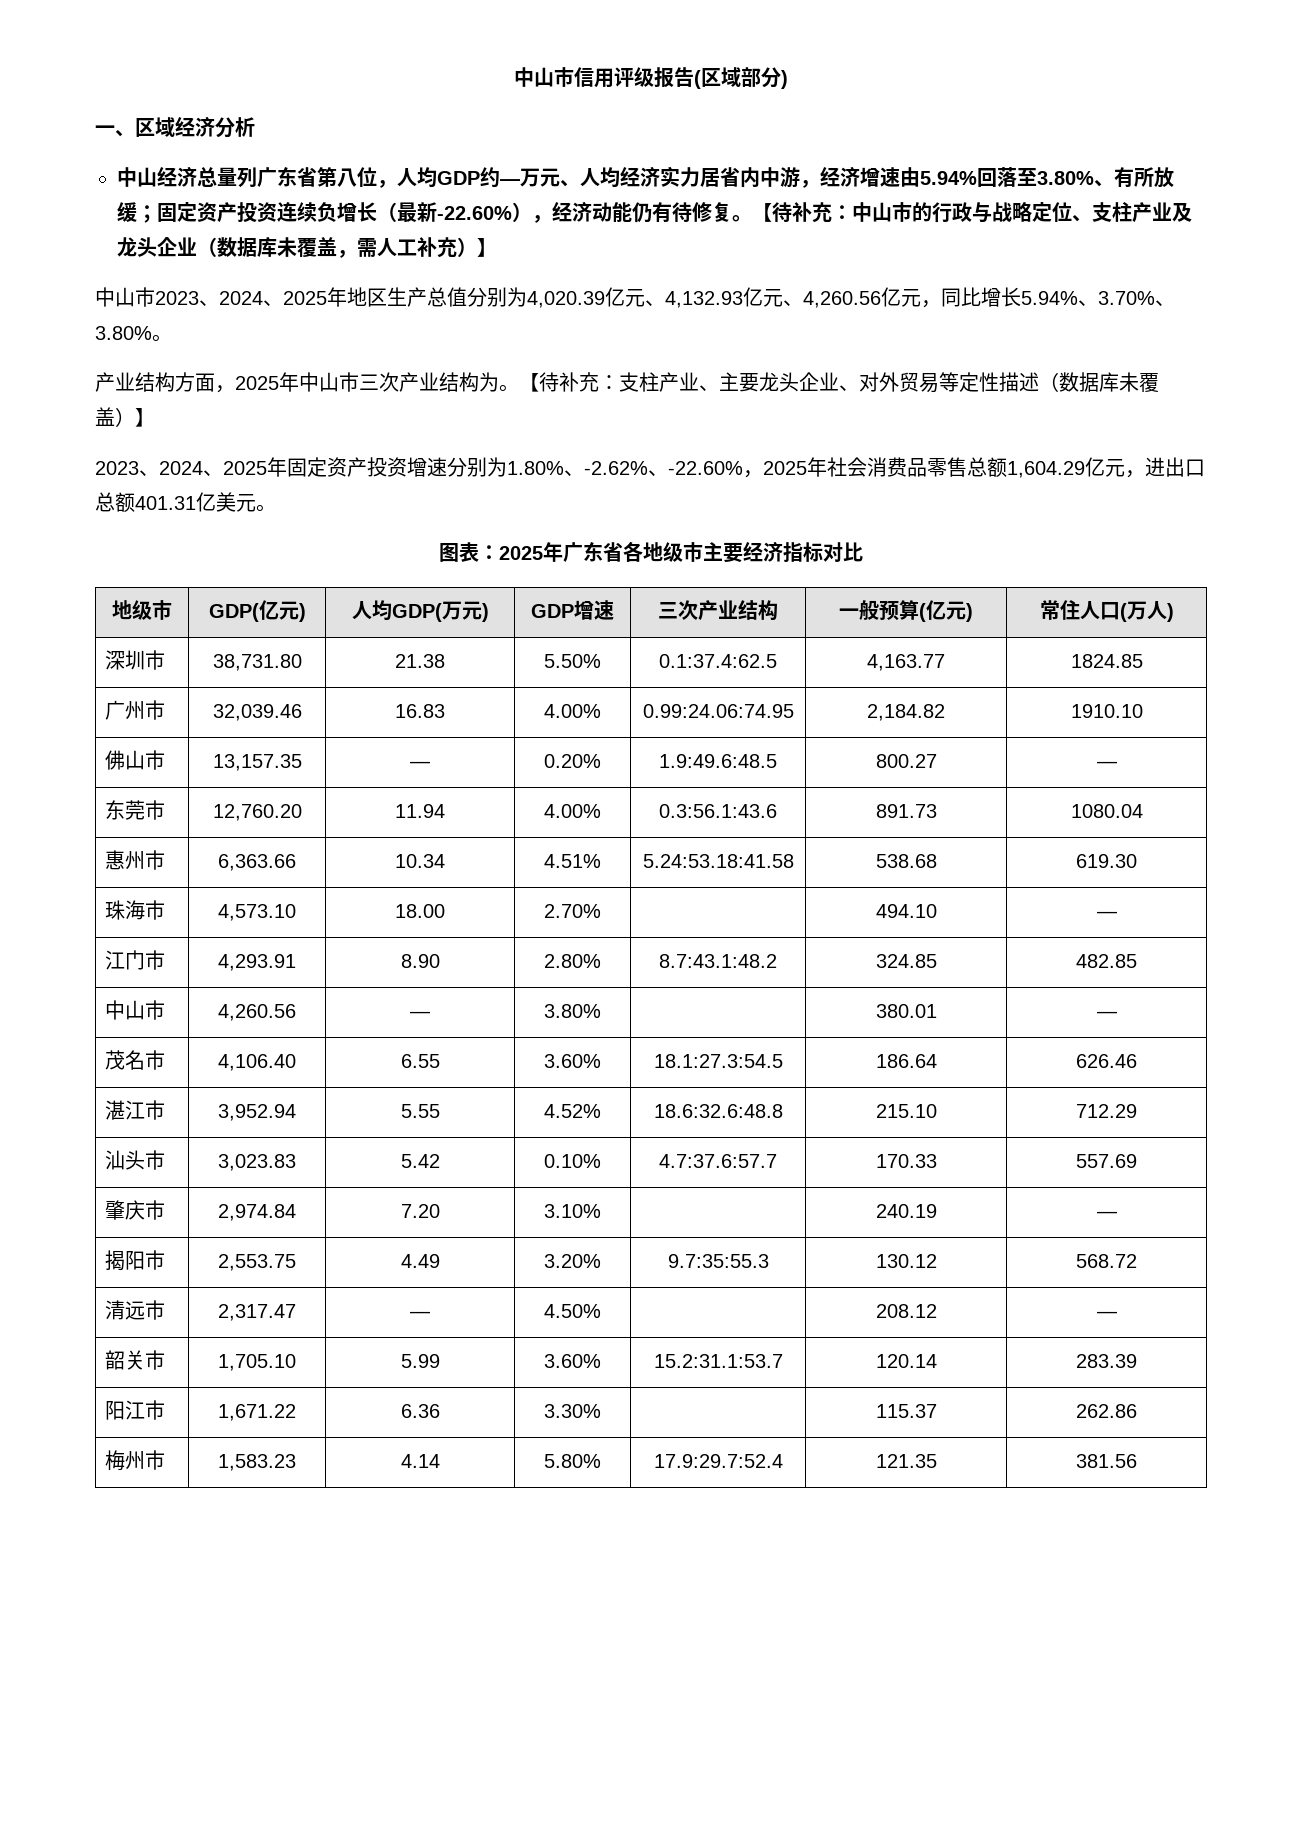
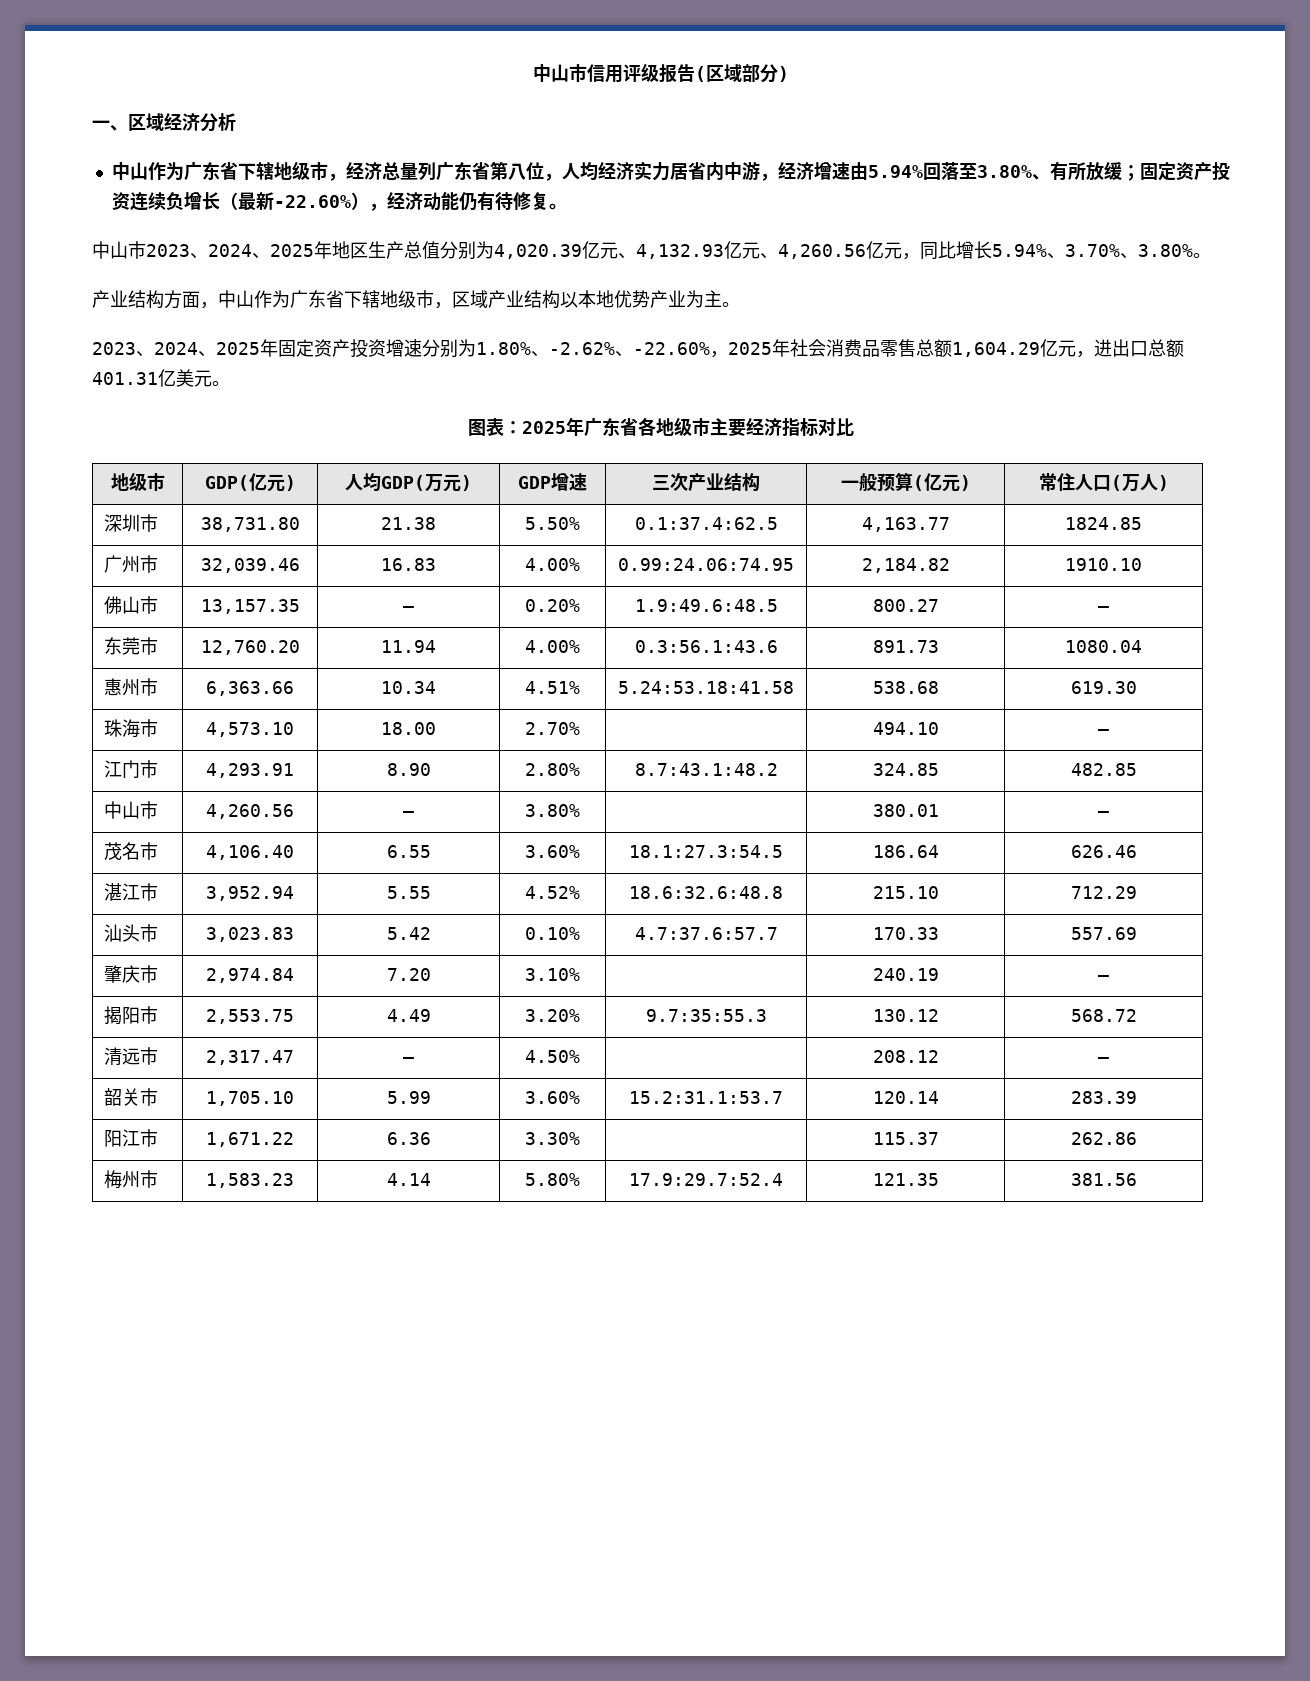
(157, 177) none -> [147,161,346,181] 作为广东省下辖地级市，
[437,167,620,188] GDP约—万元、人均 -> (598, 171) none
[752,201,1192,223] [117,237,497,258] 【待补充：中山市的行政与战略定位、支柱产业及龙头企业（数据库未覆盖，需人工补充）】 -> (567, 206) none
[235,372,1159,393] [95,407,155,427] 2025年中山市三次产业结构为。【待补充：支柱产业、主要龙头企业、对外贸易等定性描述（数据库未覆盖）】 -> [218,290,740,309] 中山作为广东省下辖地级市，区域产业结构以本地优势产业为主。

